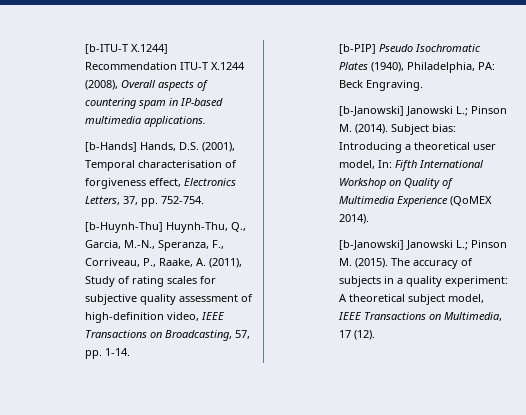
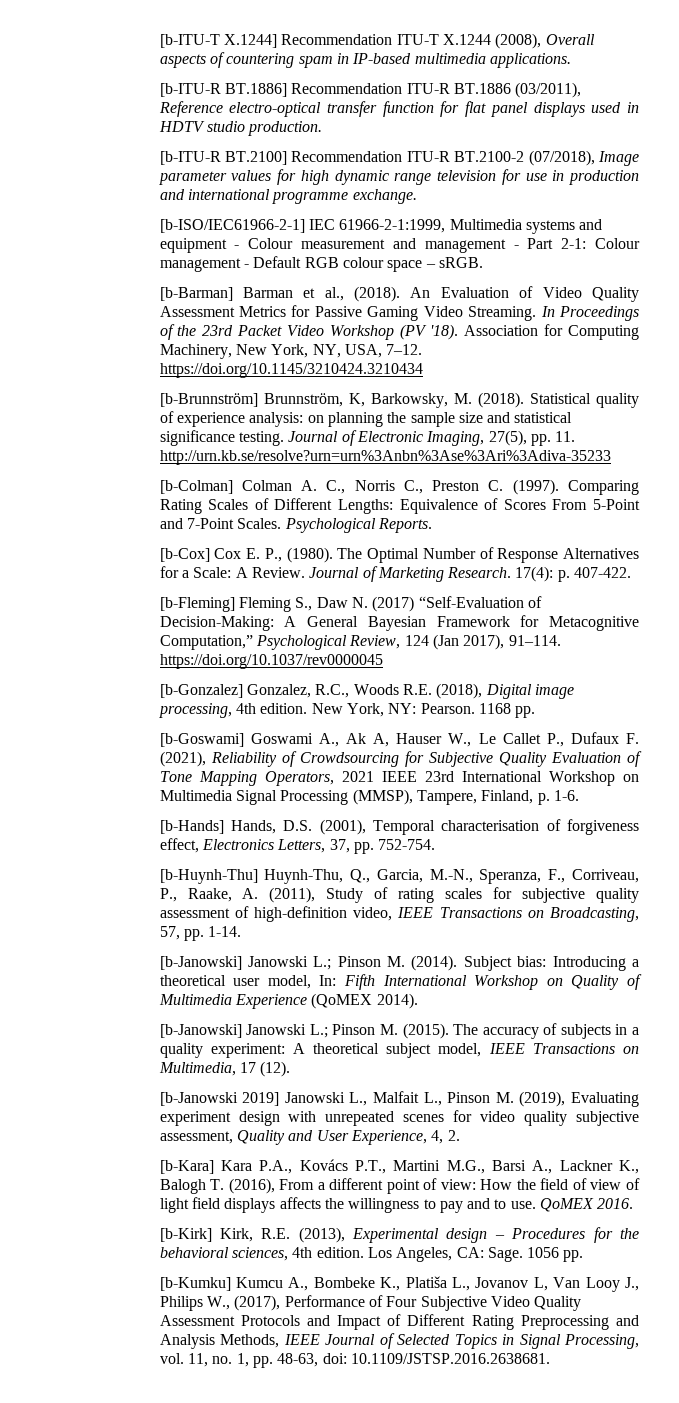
(206, 121) none -> [159,82,582,98] [158,101,639,117] [158,121,323,136] [159,150,639,166] [158,169,639,185] [159,189,417,204] [159,219,603,234] [159,238,640,253] [159,256,483,272] [159,286,640,302] [159,305,639,321] [159,324,640,340] [159,344,423,359] [159,363,423,378] [159,392,639,408] [159,411,573,427] [159,430,576,446] [159,450,611,465] [159,479,639,495] [159,498,640,514] [159,518,432,533] [159,547,639,563] [159,566,632,582] [159,596,542,612] [159,615,640,631] [159,634,561,650] [159,654,383,669] [159,683,574,699] [158,703,536,718] [159,732,639,747] [159,751,642,767] [159,771,639,786] [159,789,579,805] // [b-ITU-R BT.1886] Recommendation ITU-R BT.1886 (03/2011), Reference electro-optical transfer function for flat panel displays used in HDTV studio production. // [b-ITU-R BT.2100] Recommendation ITU-R BT.2100-2 (07/2018), Image parameter values for high dynamic range television for use in production and international programme exchange. // [b-ISO/IEC61966-2-1] IEC 61966-2-1:1999, Multimedia systems and equipment - Colour measurement and management - Part 2-1: Colour management - Default RGB colour space – sRGB. // [b-Barman] Barman et al., (2018). An Evaluation of Video Quality Assessment Metrics for Passive Gaming Video Streaming. In Proceedings of the 23rd Packet Video Workshop (PV '18). Association for Computing Machinery, New York, NY, USA, 7–12. https://doi.org/10.1145/3210424.3210434 // [b-Brunnström] Brunnström, K, Barkowsky, M. (2018). Statistical quality of experience analysis: on planning the sample size and statistical significance testing. Journal of Electronic Imaging, 27(5), pp. 11. http://urn.kb.se/resolve?urn=urn%3Anbn%3Ase%3Ari%3Adiva-35233 // [b-Colman] Colman A. C., Norris C., Preston C. (1997). Comparing Rating Scales of Different Lengths: Equivalence of Scores From 5-Point and 7-Point Scales. Psychological Reports. // [b-Cox] Cox E. P., (1980). The Optimal Number of Response Alternatives for a Scale: A Review. Journal of Marketing Research. 17(4): p. 407-422. // [b-Fleming] Fleming S., Daw N. (2017) “Self-Evaluation of Decision-Making: A General Bayesian Framework for Metacognitive Computation,” Psychological Review, 124 (Jan 2017), 91–114. https://doi.org/10.1037/rev0000045 // [b-Gonzalez] Gonzalez, R.C., Woods R.E. (2018), Digital image processing, 4th edition. New York, NY: Pearson. 1168 pp. // [b-Goswami] Goswami A., Ak A, Hauser W., Le Callet P., Dufaux F. (2021), Reliability of Crowdsourcing for Subjective Quality Evaluation of Tone Mapping Operators, 2021 IEEE 23rd International Workshop on Multimedia Signal Processing (MMSP), Tampere, Finland, p. 1-6.
[338,44,481,54] [338,62,495,73] [338,80,423,91] // [b-PIP] Pseudo Isochromatic Plates (1940), Philadelphia, PA: Beck Engraving. -> (242, 931) none
(375, 335) none -> [159,1091,639,1107] [159,1110,639,1126] [159,1130,460,1145] [159,1159,639,1174] [159,1178,641,1194] [159,1197,634,1213] [159,1227,639,1243] [159,1247,584,1262] [159,1276,640,1292] [159,1295,582,1311] [159,1314,639,1330] [159,1333,639,1349] [159,1353,550,1368] // [b-Janowski 2019] Janowski L., Malfait L., Pinson M. (2019), Evaluating experiment design with unrepeated scenes for video quality subjective assessment, Quality and User Experience, 4, 2. // [b-Kara] Kara P.A., Kovács P.T., Martini M.G., Barsi A., Lackner K., Balogh T. (2016), From a different point of view: How the field of view of light field displays affects the willingness to pay and to use. QoMEX 2016. // [b-Kirk] Kirk, R.E. (2013), Experimental design – Procedures for the behavioral sciences, 4th edition. Los Angeles, CA: Sage. 1056 pp. // [b-Kumku] Kumcu A., Bombeke K., Platiša L., Jovanov L, Van Looy J., Philips W., (2017), Performance of Four Subjective Video Quality Assessment Protocols and Impact of Different Rating Preprocessing and Analysis Methods, IEEE Journal of Selected Topics in Signal Processing, vol. 11, no. 1, pp. 48-63, doi: 10.1109/JSTSP.2016.2638681.

